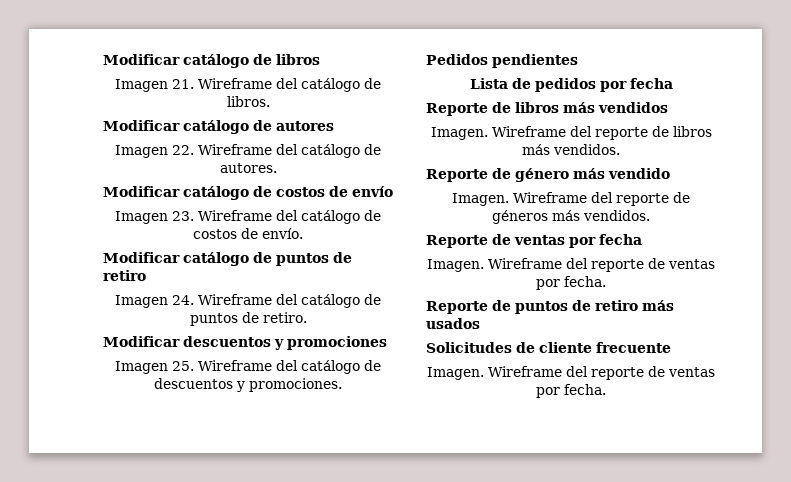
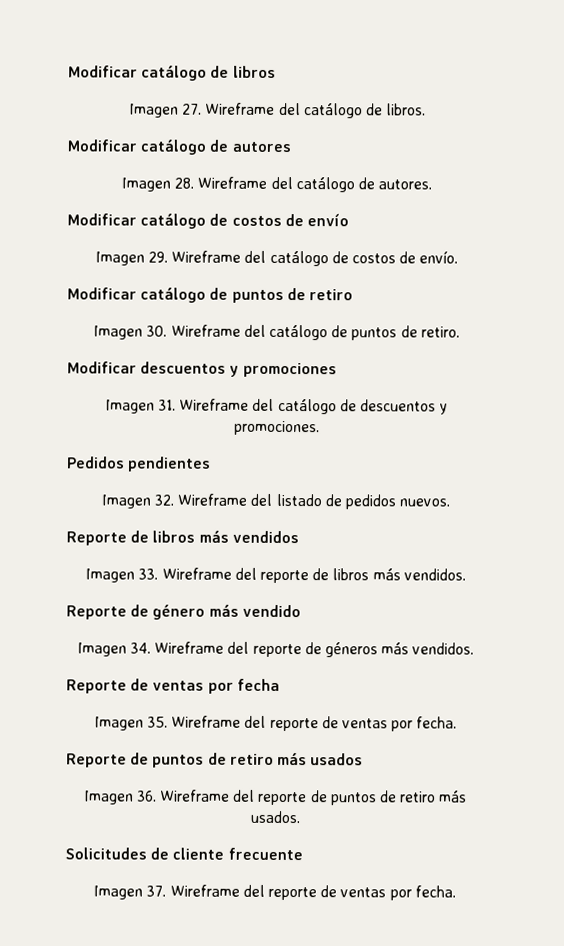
[172,79,194,89] 21. -> [182,103,203,115] 27.
[172,145,194,155] 22. -> [174,177,195,189] 28.
[172,211,194,221] 23. -> [147,251,168,263] 29.
[172,295,194,305] 24. -> [146,325,168,337] 30.
[172,361,194,371] 25. -> [158,399,177,411] 31.
[469,78,673,92] Lista de pedidos por fecha -> [100,493,451,510] Imagen 32. Wireframe del listado de pedidos nuevos.
[430,127,488,140] Imagen. -> [85,568,159,583] Imagen 33.
[452,193,509,206] Imagen. -> [76,642,151,657] Imagen 34.
[427,259,484,272] Imagen. -> [93,716,168,731] Imagen 35.
(480, 323) none -> [83,789,468,806] [249,810,300,824] // Imagen 36. Wireframe del reporte de puntos de retiro más usados.
[427,367,484,380] Imagen. -> [93,885,167,900] Imagen 37.

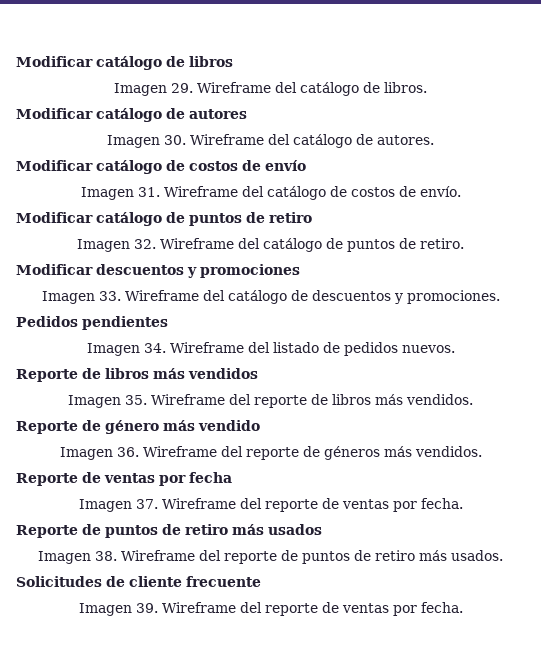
[182,103,203,115] 27. -> [171,83,193,93] 29.
[174,177,195,189] 28. -> [164,135,186,145] 30.
[147,251,168,263] 29. -> [137,187,160,197] 31.
[146,325,168,337] 30. -> [134,239,156,249] 32.
[158,399,177,411] 31. -> [98,291,121,301] 33.
[154,494,175,506] 32. -> [143,343,166,353] 34.
[138,568,159,580] 33. -> [125,395,147,405] 35.
[129,642,151,654] 34. -> [116,447,139,457] 36.
[146,716,168,728] 35. -> [135,499,158,509] 37.
[136,790,157,802] 36. -> [95,551,117,561] 38.
[146,885,167,897] 37. -> [135,603,158,613] 39.

